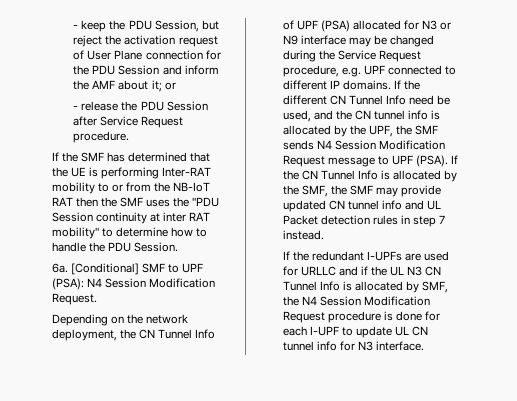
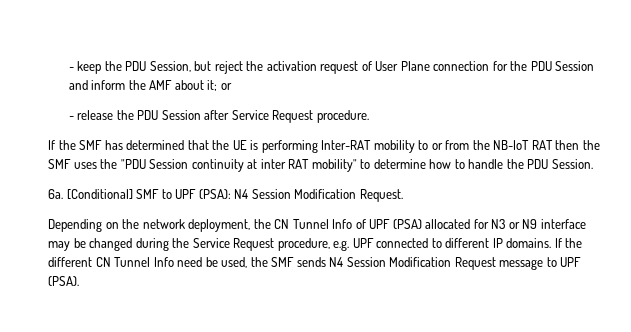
[313,110,441,120] [282,125,393,137] and the CN tunnel info is allocated by the UPF, -> (248, 262) none
[451,155,459,164] [282,170,458,182] [282,185,442,197] [282,200,442,212] [282,215,446,227] [282,230,324,240] [282,251,450,261] [282,266,442,276] [282,281,449,293] [282,296,430,306] [282,311,441,323] [282,326,429,338] [282,341,425,351] If the CN Tunnel Info is allocated by the SMF, the SMF may provide updated CN tunnel info and UL Packet detection rules in step 7 instead. // If the redundant I-UPFs are used for URLLC and if the UL N3 CN Tunnel Info is allocated by SMF, the N4 Session Modification Request procedure is done for each I-UPF to update UL CN tunnel info for N3 interface. -> (80, 281) none

